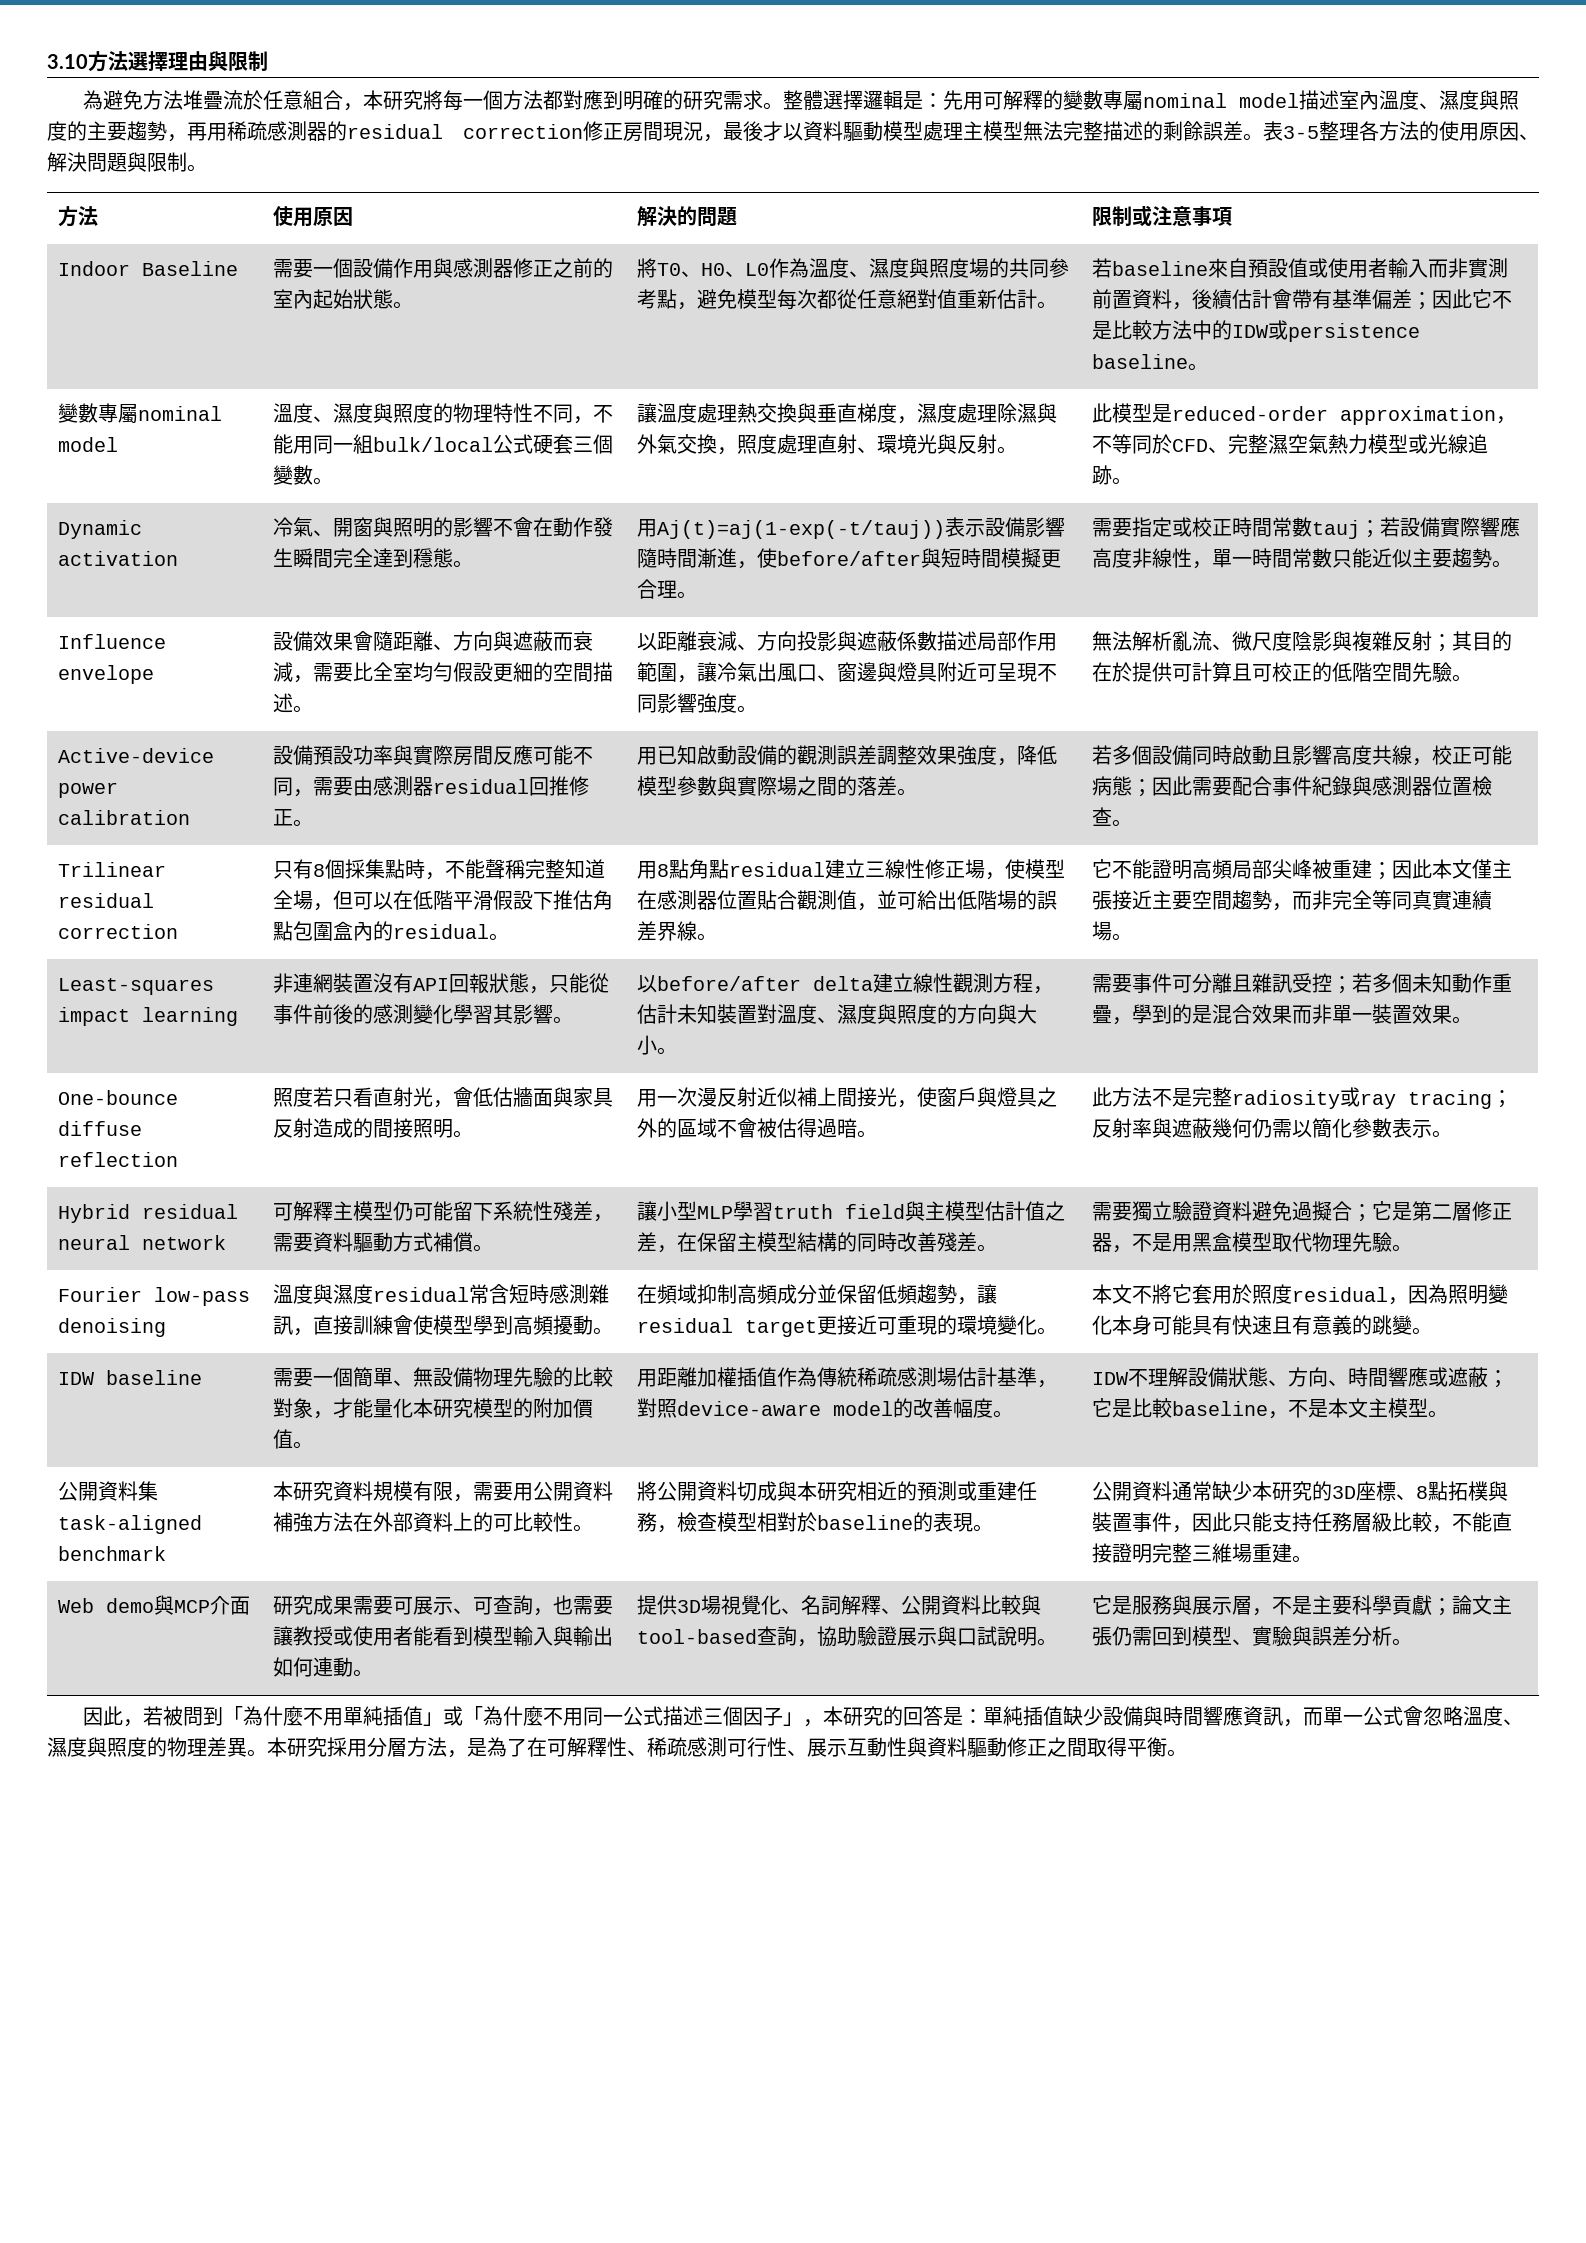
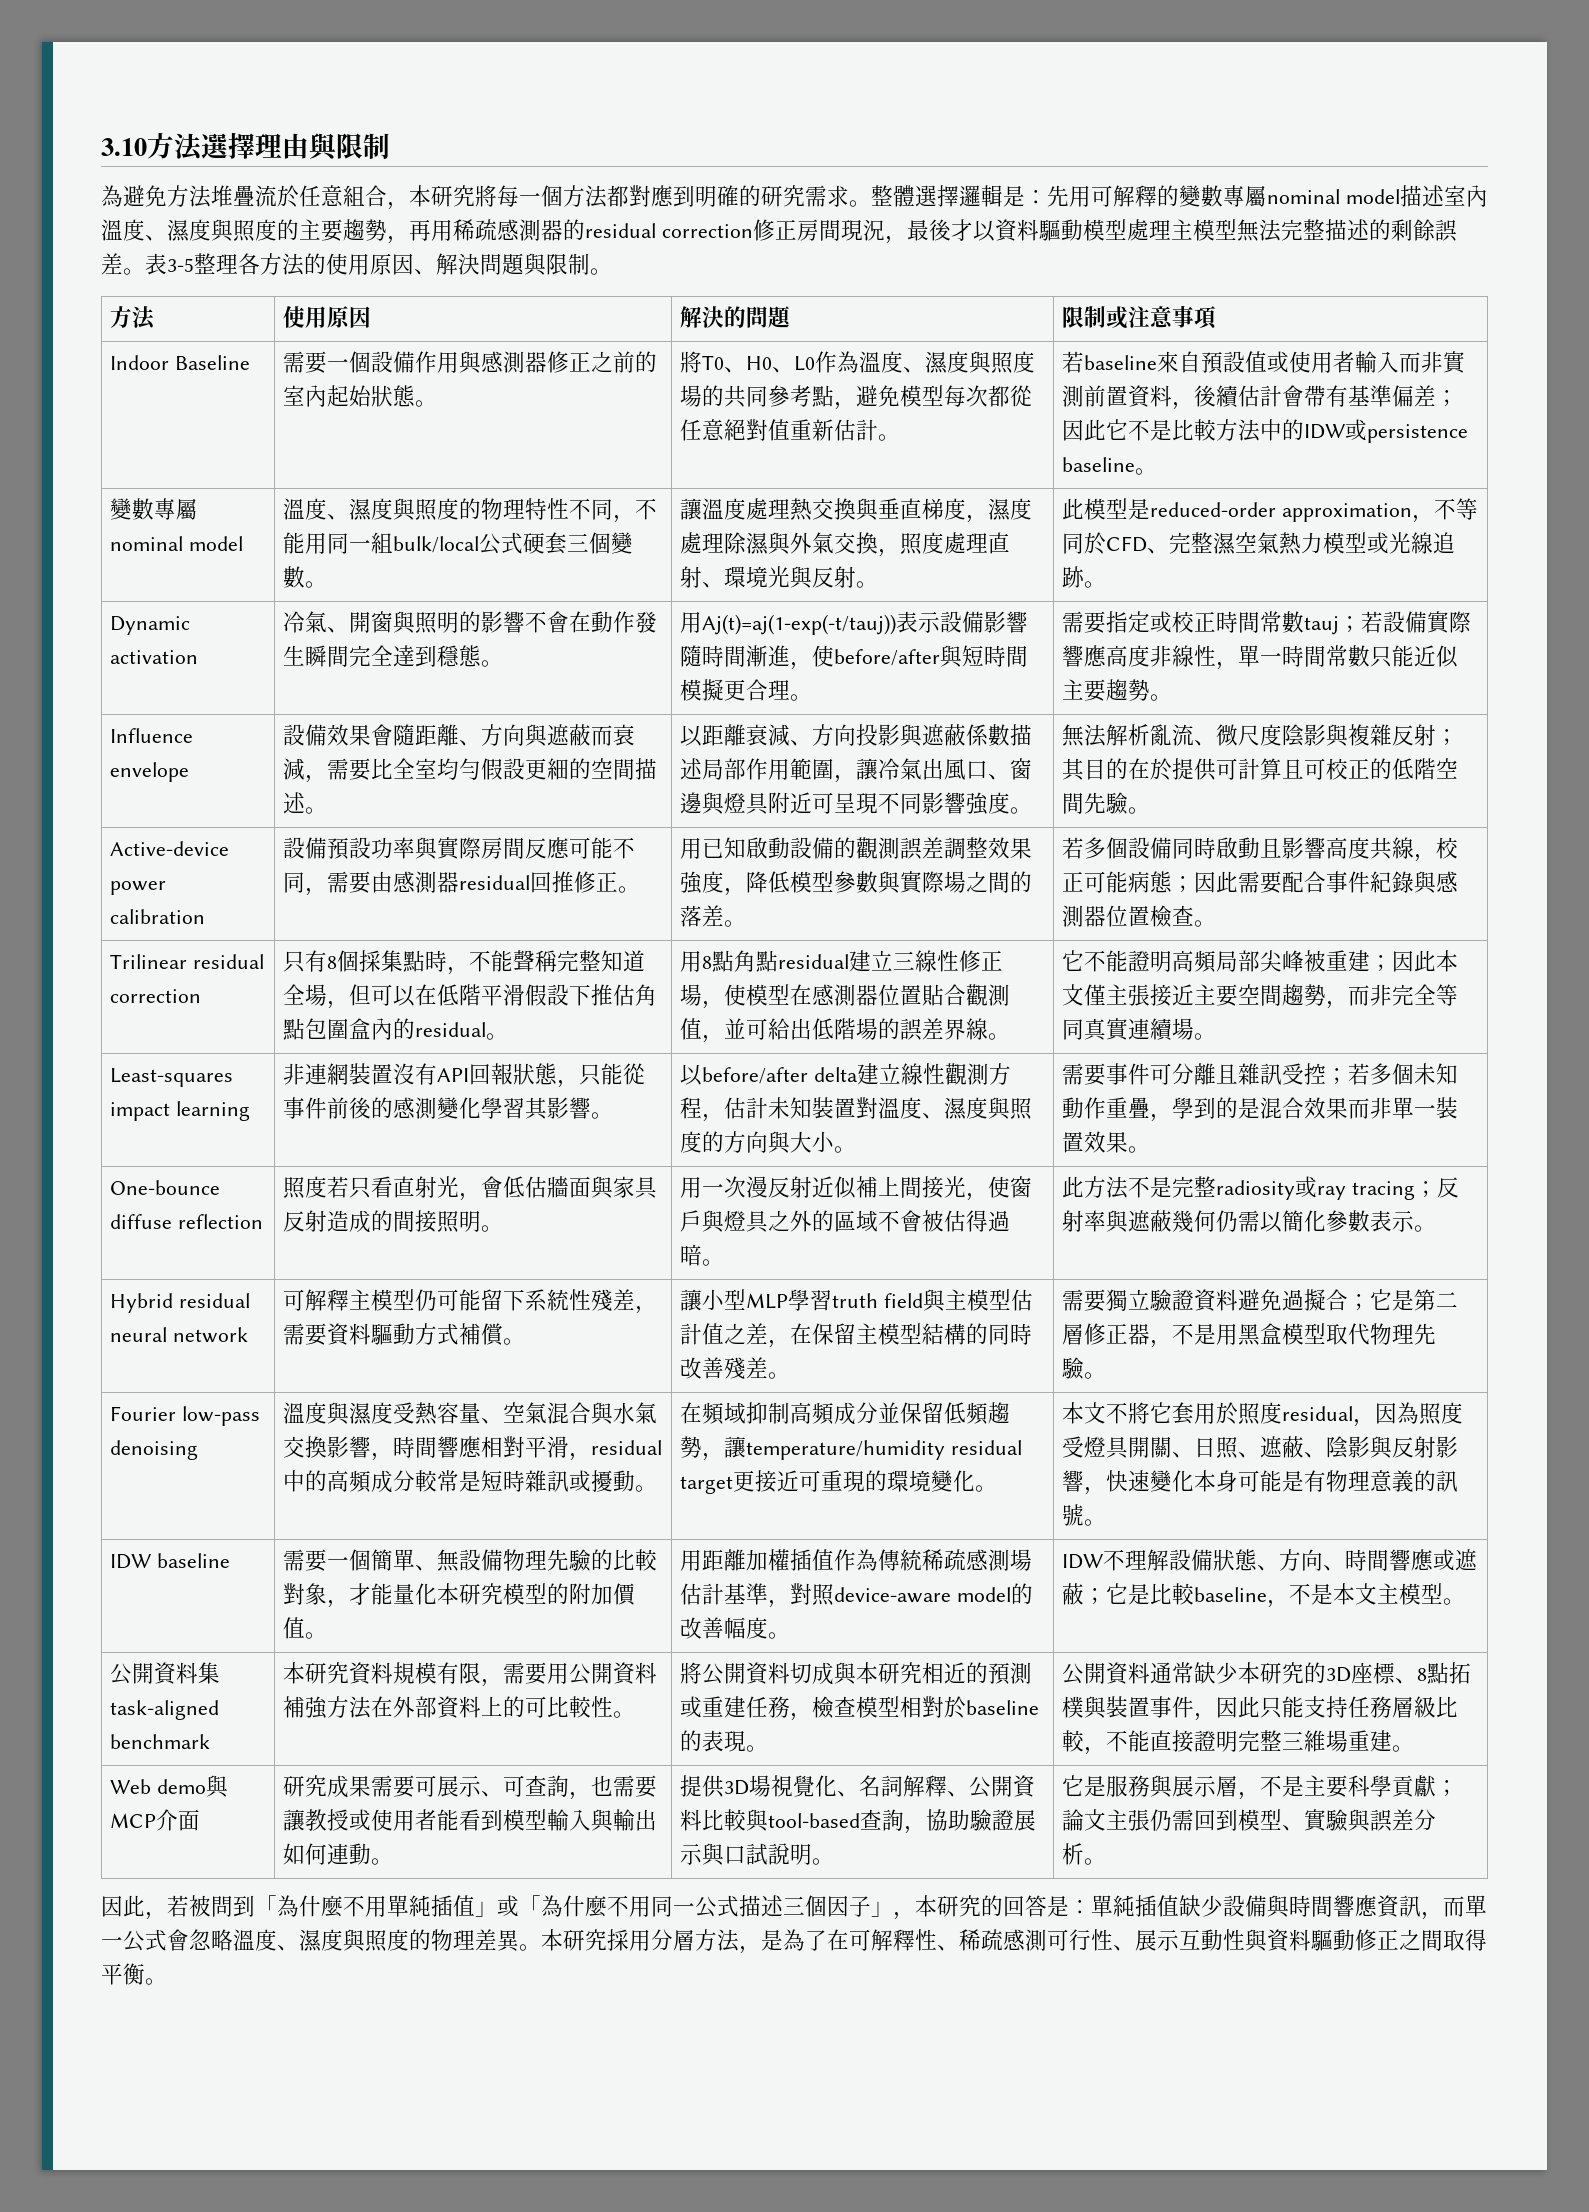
[373,1284,610,1304] [273,1315,554,1336] residual常含短時感測雜訊，直接訓練會使模型學到高頻 -> [392,1402,657,1425] [282,1436,662,1461] [282,1470,591,1493] 受熱容量、空氣混合與水氣交換影響，時間響應相對平滑，residual中的高頻成分較常是短時雜訊或
(998, 1294) none -> [745,1440,945,1460] temperature/humidity
[1468,1284,1509,1304] [1092,1315,1413,1335] 明變化本身可能具有快速且有意義的跳變 -> [1440,1402,1463,1424] [1061,1436,1458,1459] [1061,1470,1458,1495] [1061,1504,1084,1526] 度受燈具開關、日照、遮蔽、陰影與反射影響，快速變化本身可能是有物理意義的訊號

